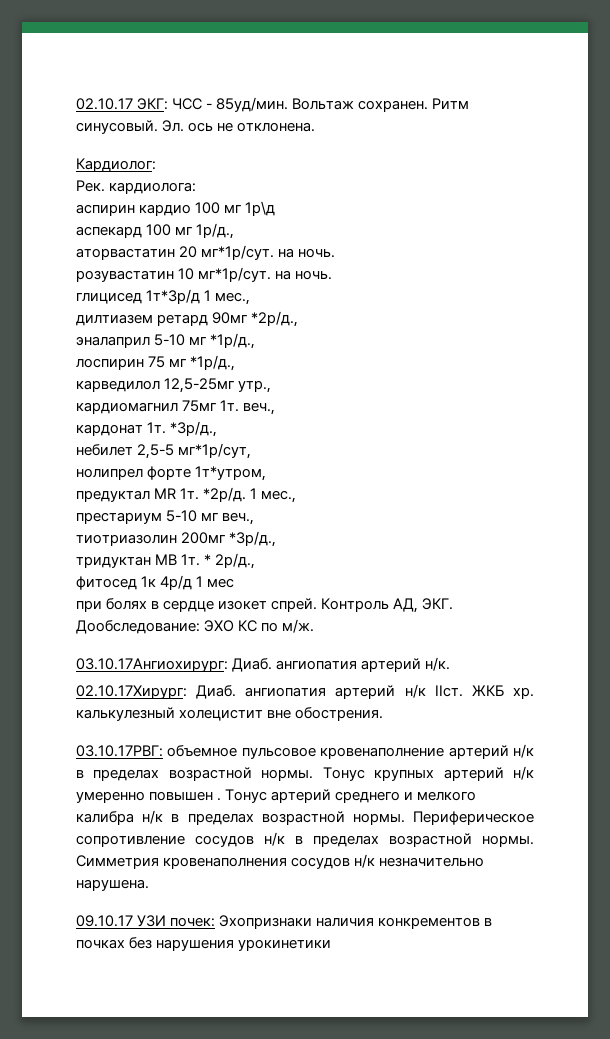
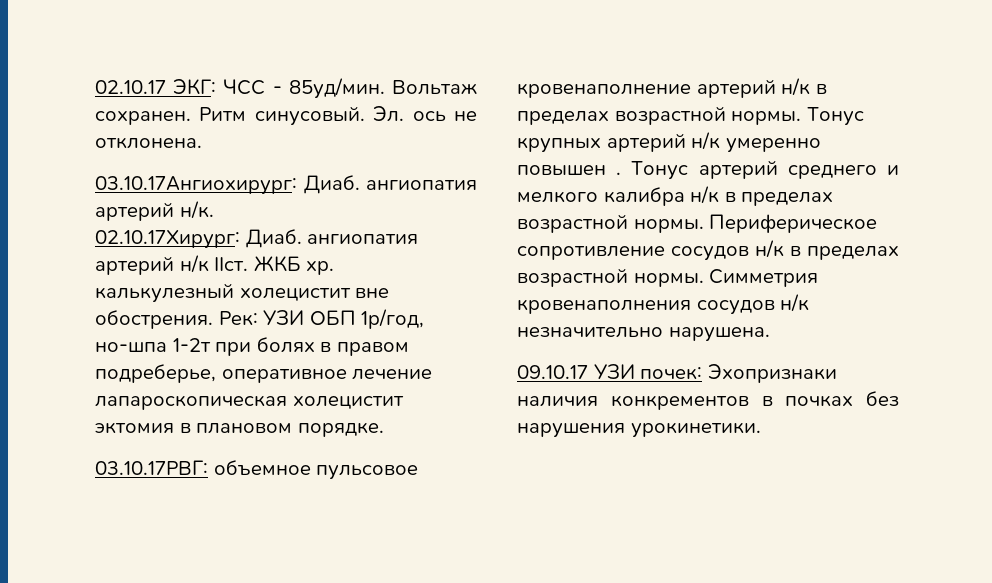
[76,158,156,172] [76,180,197,194] [76,201,276,216] [76,223,235,239] [76,245,336,260] [76,267,333,282] [76,289,251,305] [76,311,299,327] [76,333,256,349] [76,355,236,371] [76,378,272,393] [76,400,276,415] [76,421,218,437] [76,443,252,459] [76,466,267,481] [76,487,297,503] [76,510,255,525] [76,531,277,547] [76,553,256,569] [76,575,235,590] [76,598,454,613] [76,619,315,634] // Кардиолог: // Рек. кардиолога: // аспирин кардио 100 мг 1р\д // аспекард 100 мг 1р/д., // аторвастатин 20 мг*1р/сут. на ночь. // розувастатин 10 мг*1р/сут. на ночь. // глицисед 1т*3р/д 1 мес., // дилтиазем ретард 90мг *2р/д., // эналаприл 5-10 мг *1р/д., // лоспирин 75 мг *1р/д., // карведилол 12,5-25мг утр., // кардиомагнил 75мг 1т. веч., // кардонат 1т. *3р/д., // небилет 2,5-5 мг*1р/сут, // нолипрел форте 1т*утром, // предуктал МR 1т. *2р/д. 1 мес., // престариум 5-10 мг веч., // тиотриазолин 200мг *3р/д., // тридуктан МВ 1т. * 2р/д., // фитосед 1к 4р/д 1 мес // при болях в сердце изокет спрей. Контроль АД, ЭКГ. Дообследование: ЭХО КС по м/ж. -> (202, 143) none
(384, 714) none -> [218,309,425,329] [95,337,409,356] [95,364,433,383] [94,395,404,410] [95,422,384,437] Рек: УЗИ ОБП 1р/год, но-шпа 1-2т при болях в правом подреберье, оперативное лечение лапароскопическая холецистит эктомия в плановом порядке.
[238,939,332,951] урокинетики -> [630,422,761,438] урокинетики.

